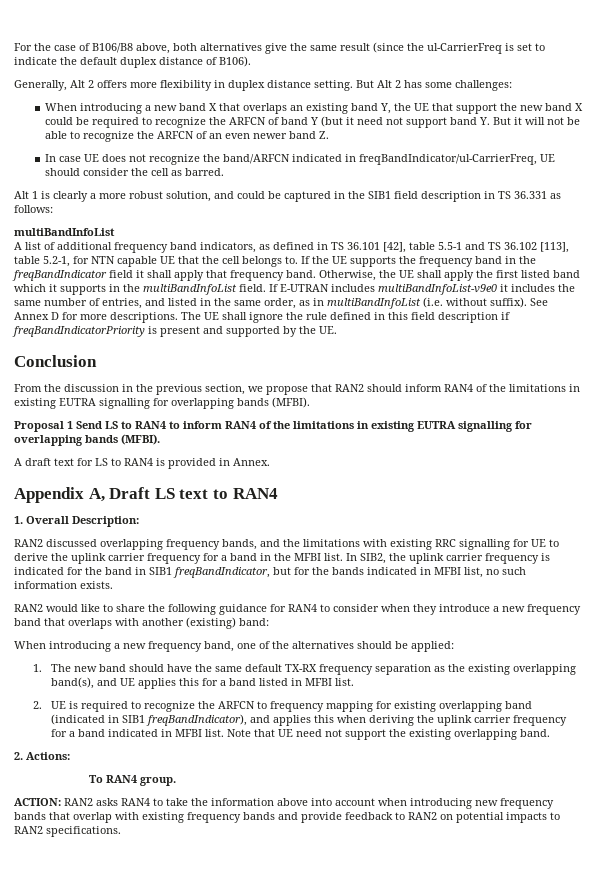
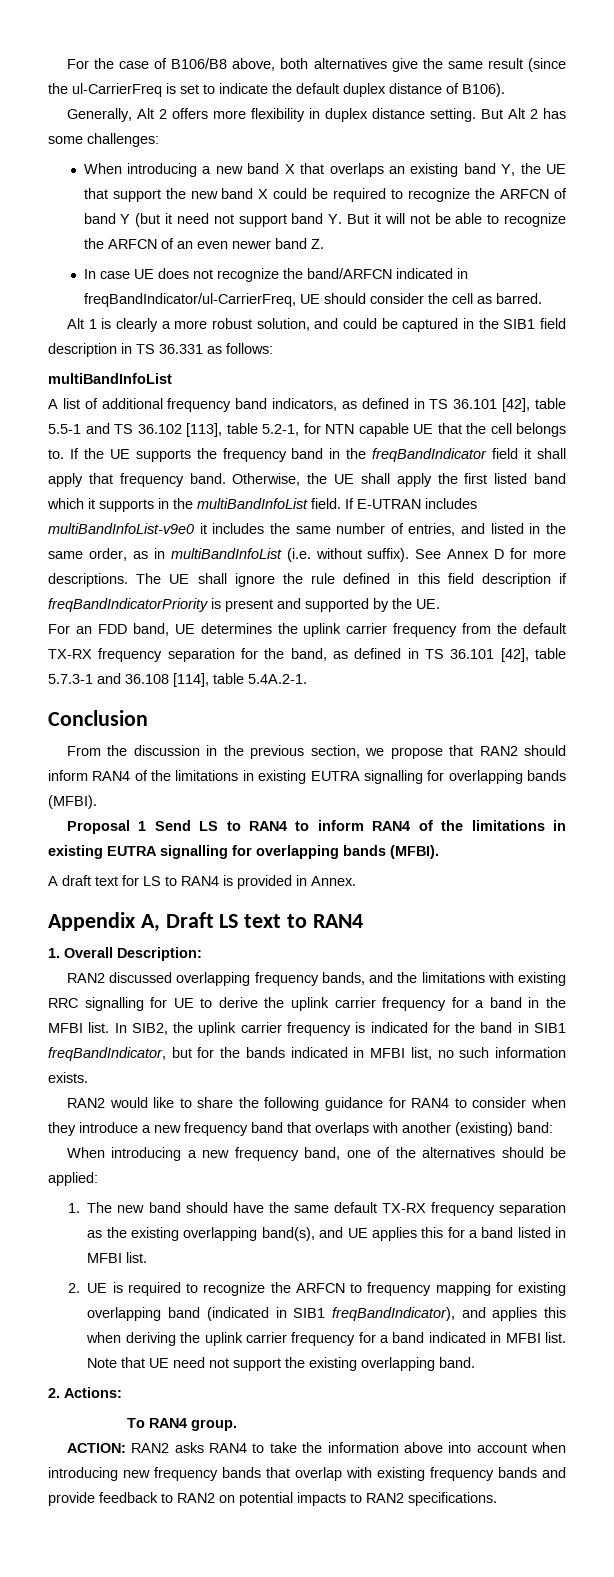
(337, 330) none -> [48,623,566,637] [48,648,566,662] [48,673,307,687] // For an FDD band, UE determines the uplink carrier frequency from the default TX-RX frequency separation for the band, as defined in TS 36.101 [42], table 5.7.3-1 and 36.108 [114], table 5.4A.2-1.

